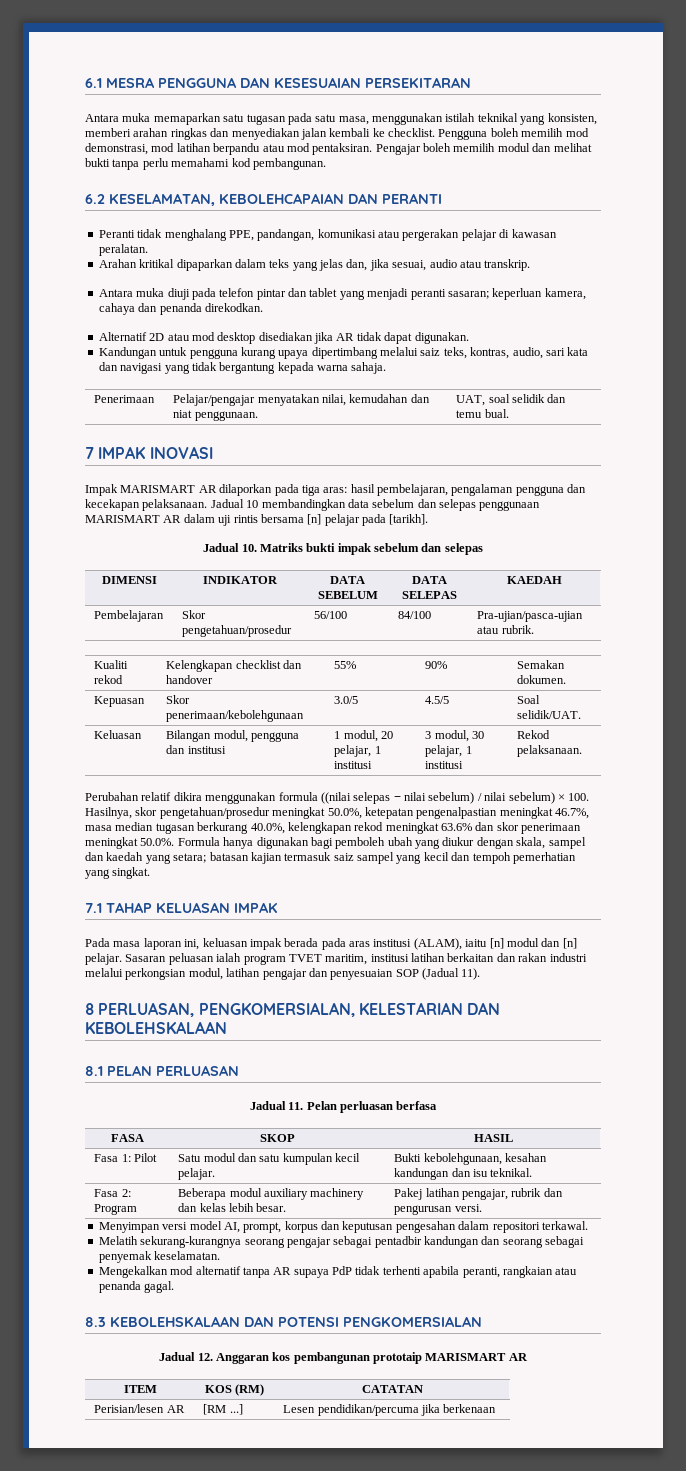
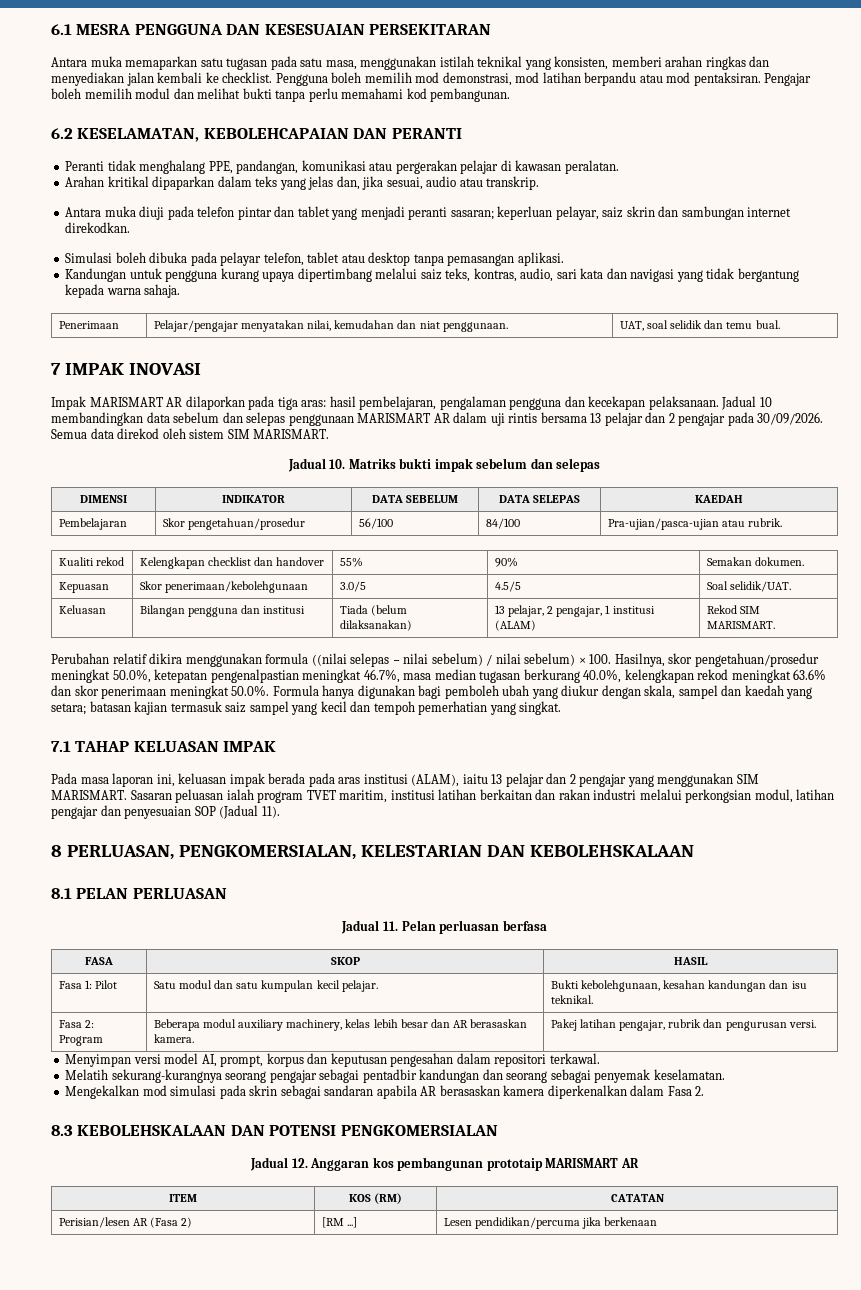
[544,288,586,300] [98,303,263,315] [98,332,469,344] kamera, cahaya dan penanda direkodkan. // Alternatif 2D atau mod desktop disediakan jika AR tidak dapat digunakan. -> [555,206,792,220] [65,222,131,233] [65,252,564,266] pelayar, saiz skrin dan sambungan internet direkodkan. // Simulasi boleh dibuka pada pelayar telefon, tablet atau desktop tanpa pemasangan aplikasi.
[307,514,429,526] [n] pelajar pada [tarikh]. -> [590,412,824,426] [51,428,330,439] 13 pelajar dan 2 pengajar pada 30/09/2026. Semua data direkod oleh sistem SIM MARISMART.
[213,730,248,742] modul, -> (186, 611) none
[334,730,393,742] [334,745,381,757] [334,761,373,769] [425,730,484,742] [425,745,472,757] [425,761,464,769] 1 modul, 20 pelajar, 1 institusi | 3 modul, 30 pelajar, 1 institusi -> [340,605,408,616] [340,620,413,631] [495,605,655,617] [495,620,537,631] Tiada (belum dilaksanakan) | 13 pelajar, 2 pengajar, 1 institusi (ALAM)
[517,745,583,757] pelaksanaan. -> [740,606,761,614] [707,621,776,629] SIM MARISMART.
[489,938,577,949] [85,953,122,965] [n] modul dan [n] pelajar. -> [491,773,759,787] [51,790,127,800] 13 pelajar dan 2 pengajar yang menggunakan SIM MARISMART.
[310,1188,365,1200] [178,1203,287,1212] machinery dan kelas lebih besar. -> [286,1019,528,1031] [154,1034,195,1043] machinery, kelas lebih besar dan AR berasaskan kamera.
[195,1266,578,1278] [98,1281,175,1293] alternatif tanpa AR supaya PdP tidak terhenti apabila peranti, rangkaian atau penanda gagal. -> [170,1085,705,1099] simulasi pada skrin sebagai sandaran apabila AR berasaskan kamera diperkenalkan dalam Fasa 2.
(185, 1409) none -> [150,1217,193,1228] (Fasa 2)

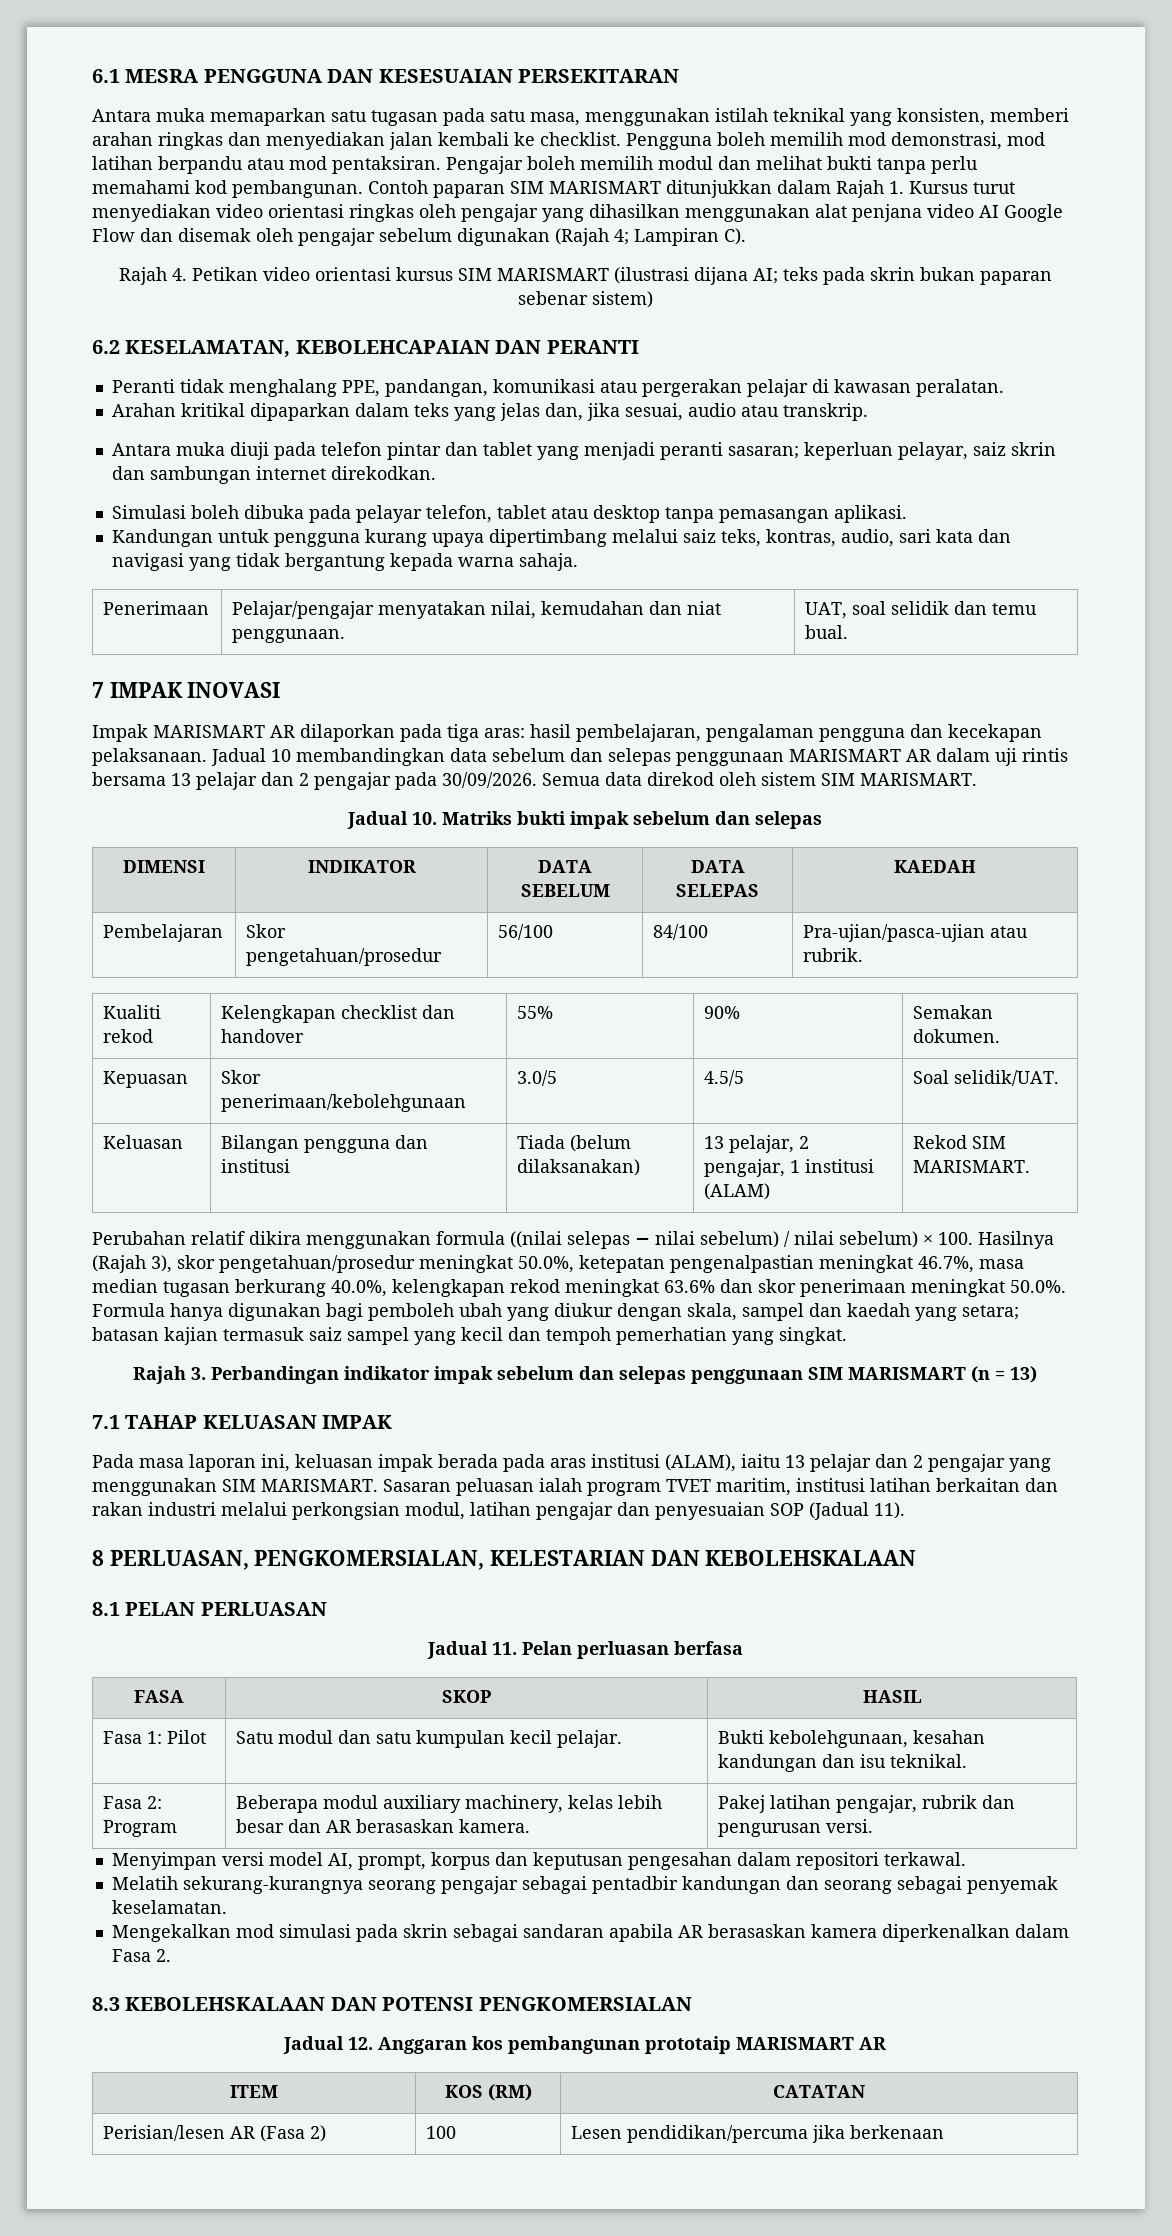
(511, 95) none -> [368,180,1015,198] [92,204,1063,222] [92,228,746,246] [118,267,1052,285] [517,291,653,308] Contoh paparan SIM MARISMART ditunjukkan dalam Rajah 1. Kursus turut menyediakan video orientasi ringkas oleh pengajar yang dihasilkan menggunakan alat penjana video AI Google Flow dan disemak oleh pengajar sebelum digunakan (Rajah 4; Lampiran C). // Rajah 4. Petikan video orientasi kursus SIM MARISMART (ilustrasi dijana AI; teks pada skrin bukan paparan sebenar sistem)
[614,653,665,667] Hasilnya, -> [978,1231,1054,1249] [92,1255,172,1273] Hasilnya (Rajah 3),
(562, 708) none -> [133,1366,1037,1384] // Rajah 3. Perbandingan indikator impak sebelum dan selepas penggunaan SIM MARISMART (n = 13)
[322,1217,358,1228] [RM ...] -> [426,2126,457,2139] 100

